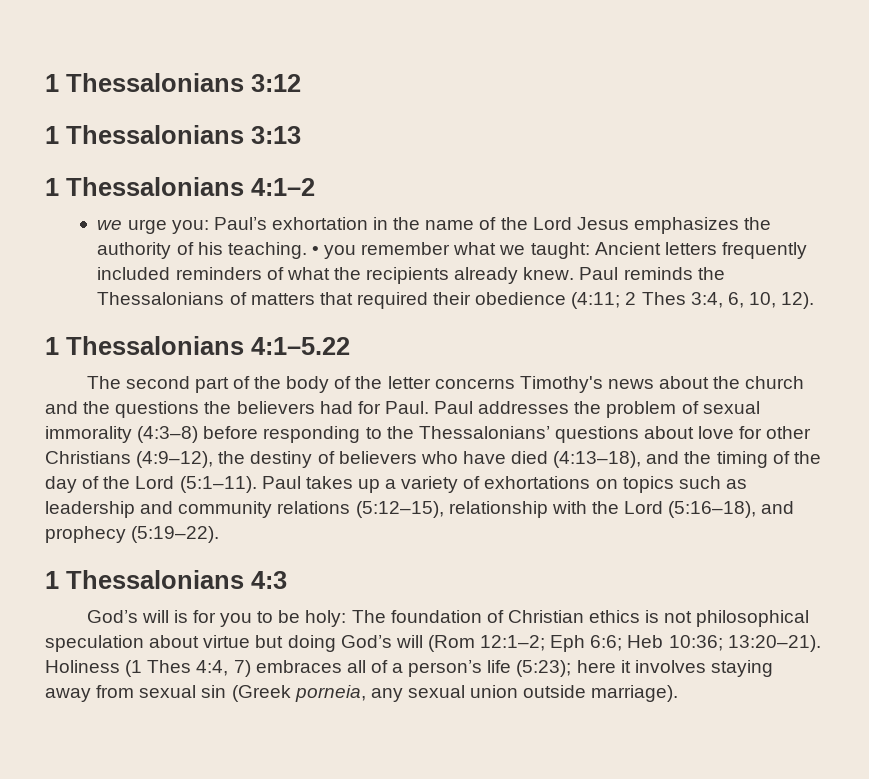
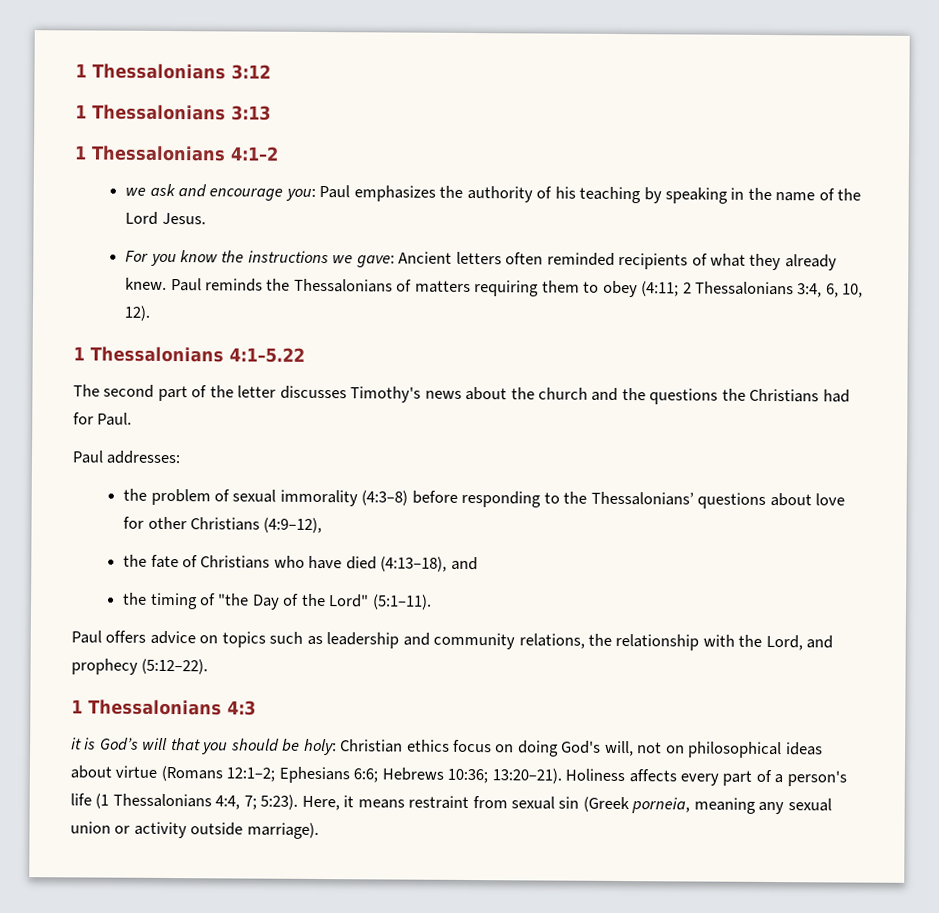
[127,217,368,234] urge you: Paul’s exhortation -> [149,183,729,204] ask and encourage you: Paul emphasizes the authority of his teaching by speaking
[576,217,772,234] [97,242,807,259] [97,267,450,284] Jesus emphasizes the authority of his teaching. • you remember what we taught: Ancient letters frequently included reminders of what the recipients -> [161,212,206,225] [125,250,782,271] Jesus. // For you know the instructions we gave: Ancient letters often reminded recipients of what they
[319,292,567,309] that required their obedience -> [474,280,638,298] requiring them to obey
[641,292,686,305] Thes -> [695,281,795,296] Thessalonians
[286,376,515,393] body of the letter concerns -> [237,385,347,400] letter discusses
[236,401,315,414] believers -> [749,388,820,403] Christians
[434,401,570,414] Paul addresses -> [72,450,182,465] // Paul addresses: //
[218,451,417,468] the destiny of believers -> [123,554,271,569] // the fate of Christians
(680, 457) none -> (478, 563) //
[793,451,821,464] [45,476,175,493] the day of the Lord -> [218,593,370,610] "the Day of the Lord"
[261,476,591,493] Paul takes up a variety of exhortations -> [71,630,196,645] // Paul offers advice
[277,501,444,518] relations (5:12–15), -> [518,633,613,649] relations, the
[624,501,757,518] Lord (5:16–18), -> [765,634,803,651] Lord,
[131,526,220,543] (5:19–22). -> [141,658,209,675] (5:12–22).
[86,610,810,627] [45,635,821,652] [45,660,773,677] [45,688,91,702] God’s will is for you to be holy: The foundation of Christian ethics is not philosophical speculation about virtue but doing God’s will (Rom 12:1–2; Eph 6:6; Heb 10:36; 13:20–21). Holiness (1 Thes 4:4, 7) embraces all of a person’s life (5:23); here it involves staying away -> [71,737,823,759] [70,765,847,787] [70,793,470,811] it is God’s will that you should be holy: Christian ethics focus on doing God's will, not on philosophical ideas about virtue (Romans 12:1–2; Ephesians 6:6; Hebrews 10:36; 13:20–21). Holiness affects every part of a person's life (1 Thessalonians 4:4, 7; 5:23). Here, it means restraint
(366, 693) none -> [693,797,756,814] meaning
(519, 691) none -> [114,821,187,839] or activity

